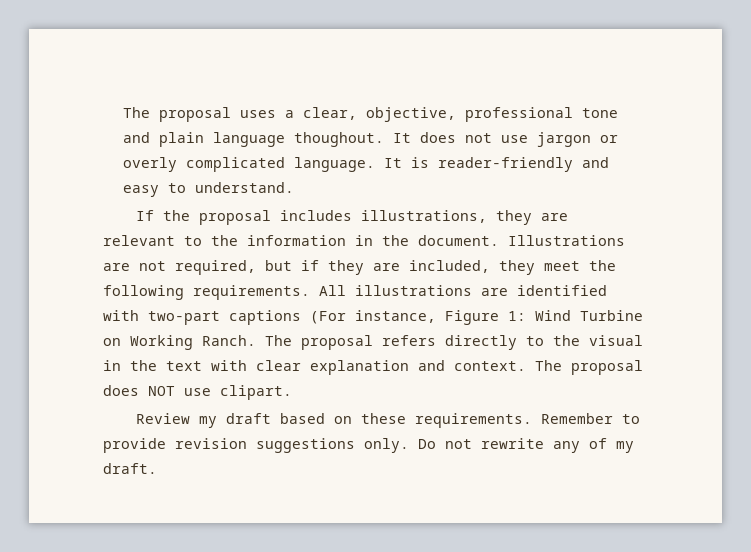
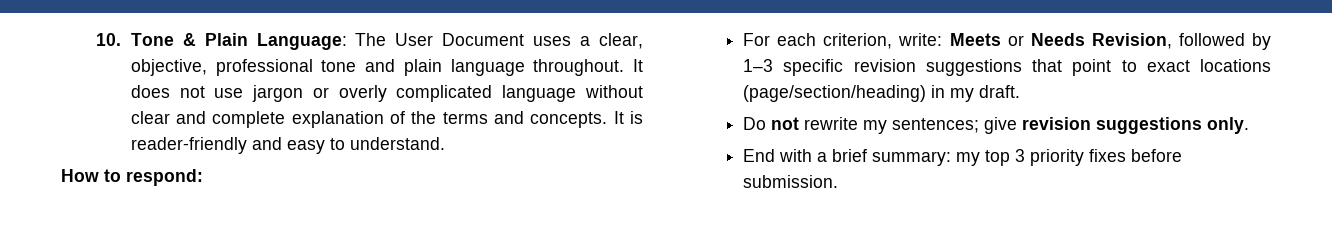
[122,107,231,122] The proposal -> [95,33,525,50] 10. Tone & Plain Language: The User Document
[293,132,384,147] thoughout. -> [533,59,625,76] throughout.
[293,157,375,172] language. -> [502,85,643,102] [130,111,608,128] language without clear and complete explanation of the terms and concepts.
[135,210,568,225] [103,235,625,246] [103,260,616,275] [103,285,607,300] [103,310,643,325] [103,335,643,350] [103,360,643,375] [103,385,292,400] [135,413,640,428] [103,438,634,453] [103,463,157,474] If the proposal includes illustrations, they are relevant to the information in the document. Illustrations are not required, but if they are included, they meet the following requirements. All illustrations are identified with two-part captions (For instance, Figure 1: Wind Turbine on Working Ranch. The proposal refers directly to the visual in the text with clear explanation and context. The proposal does NOT use clipart. // Review my draft based on these requirements. Remember to provide revision suggestions only. Do not rewrite any of my draft. -> [61,169,203,186] [743,33,1271,50] [743,59,1271,76] [743,85,1021,102] [743,117,1250,134] [743,149,1183,166] [743,175,839,188] How to respond: // For each criterion, write: Meets or Needs Revision, followed by 1–3 specific revision suggestions that point to exact locations (page/section/heading) in my draft. // Do not rewrite my sentences; give revision suggestions only. // End with a brief summary: my top 3 priority fixes before submission.

